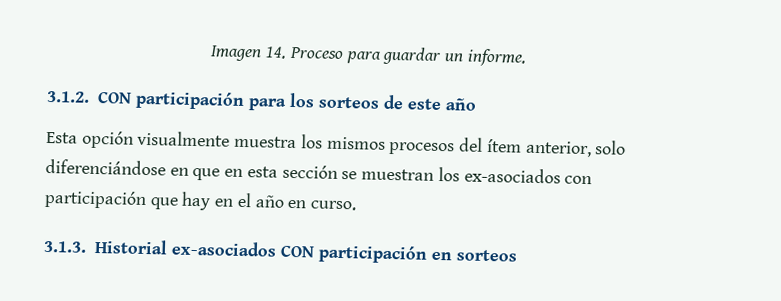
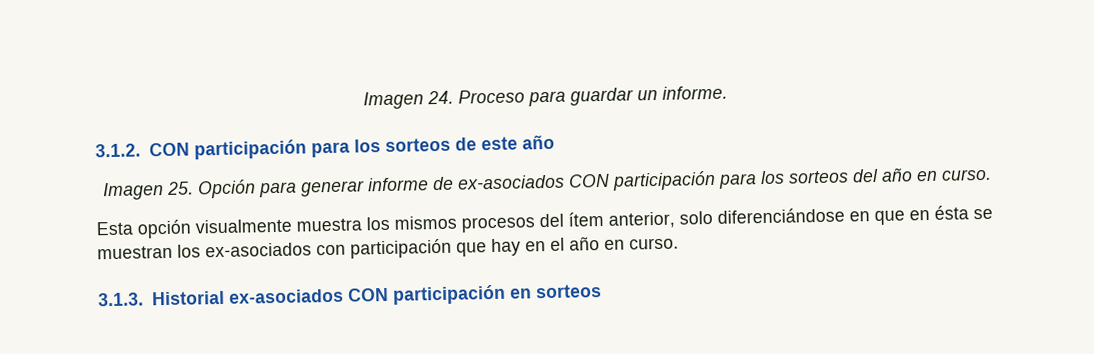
[210,45,288,62] Imagen 14. -> [363,90,454,110] Imagen 24.
(477, 104) none -> [103,168,992,201] // Imagen 25. Opción para generar informe de ex-asociados CON participación para los sorteos del año en curso.
[246,164,338,179] esta sección -> [934,205,969,220] ésta

